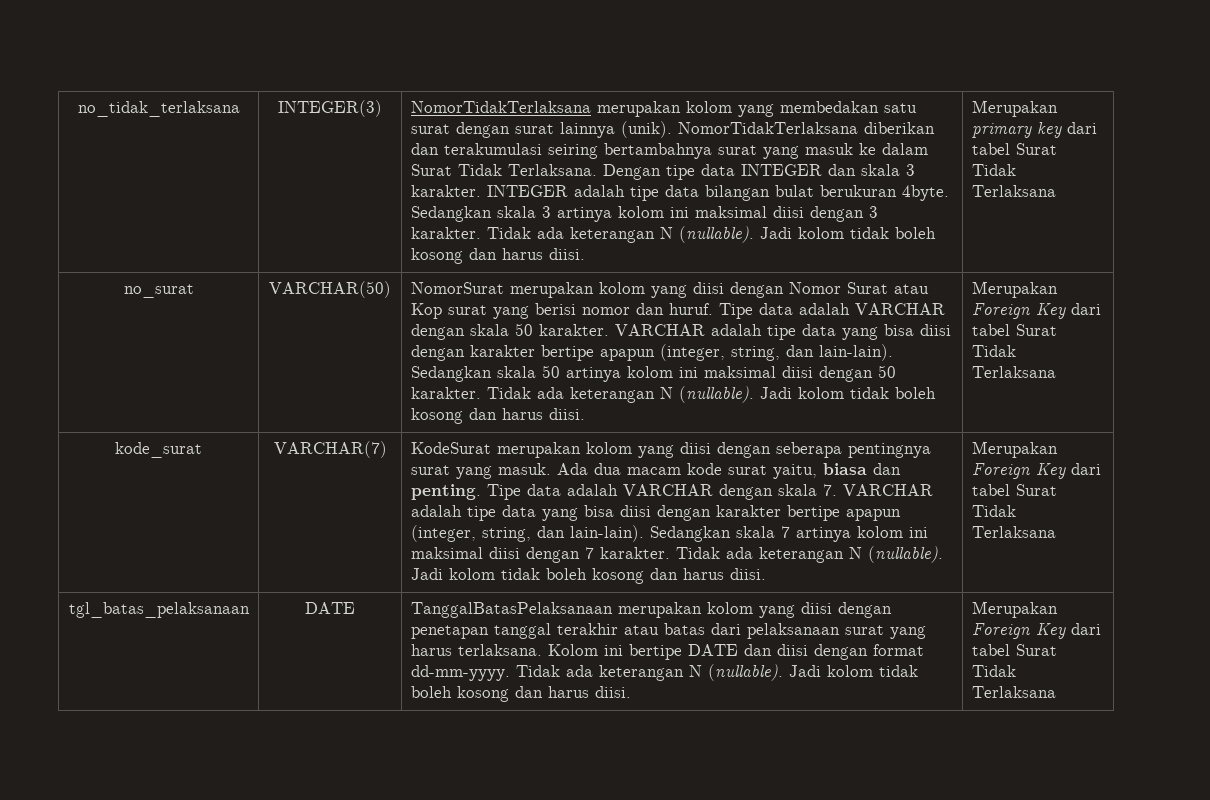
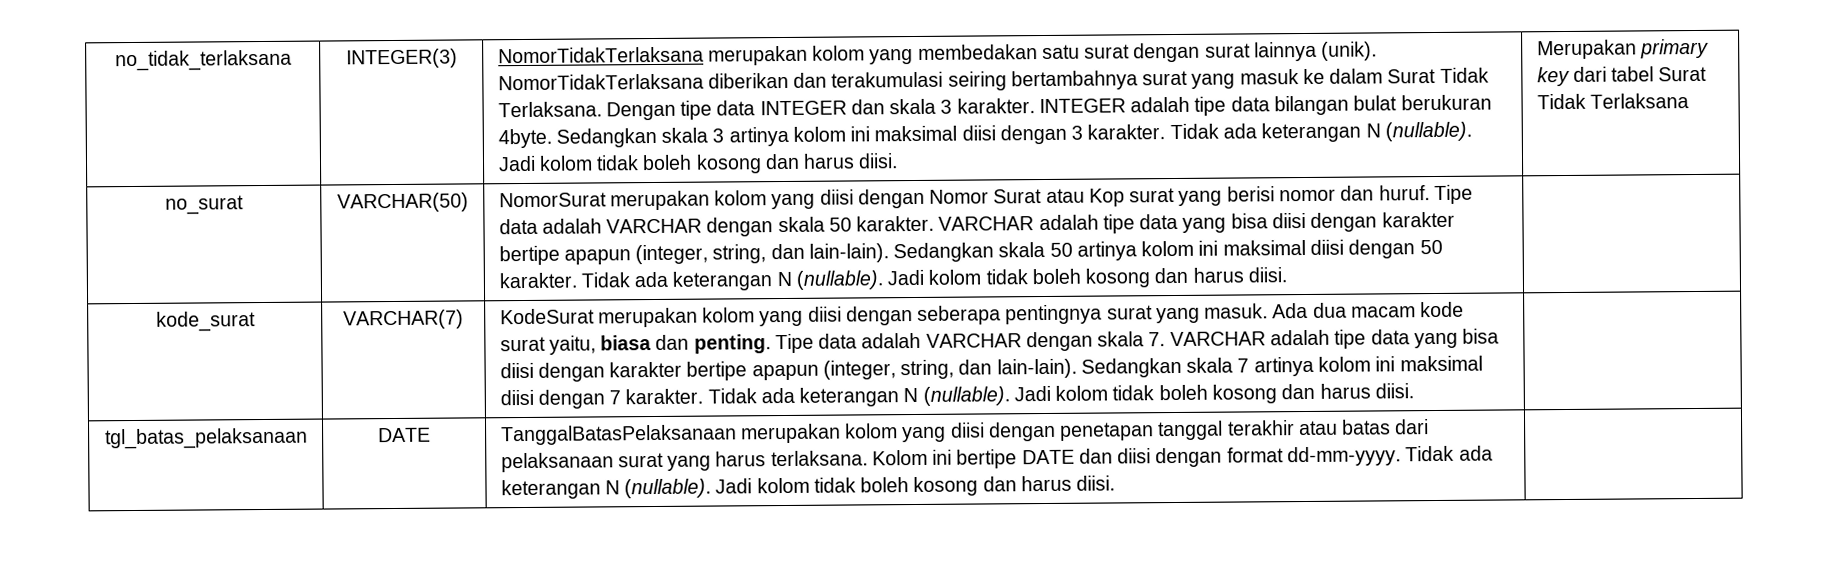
[971,281,1058,298] [971,303,1101,319] [971,324,1057,336] [971,345,1016,357] [971,366,1056,378] Merupakan Foreign Key dari tabel Surat Tidak Terlaksana -> (1287, 275) none
[971,441,1058,458] [971,463,1101,479] [971,484,1057,496] [971,505,1016,517] [971,526,1056,538] Merupakan Foreign Key dari tabel Surat Tidak Terlaksana -> (1414, 391) none
[971,601,1058,618] [971,623,1101,639] [971,644,1057,656] [971,665,1016,677] [971,686,1056,698] Merupakan Foreign Key dari tabel Surat Tidak Terlaksana -> (1116, 483) none

